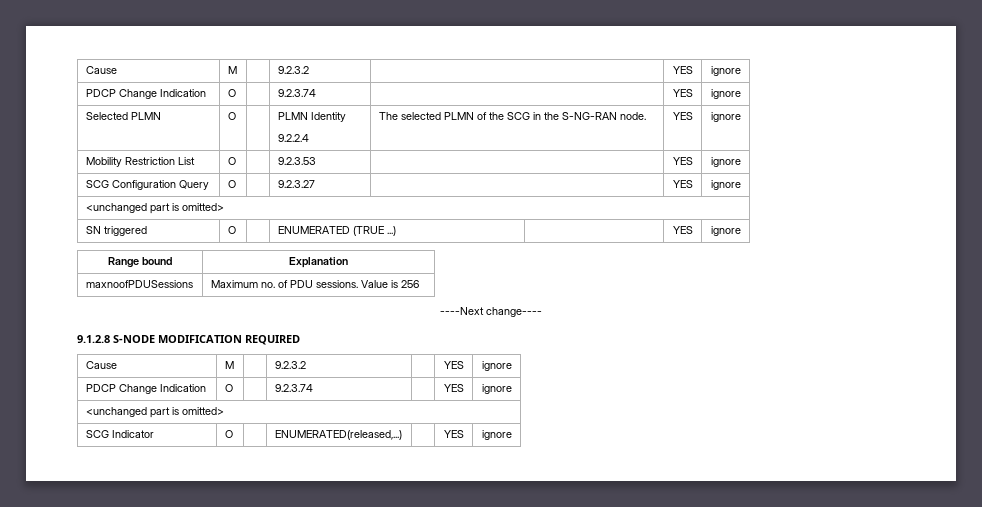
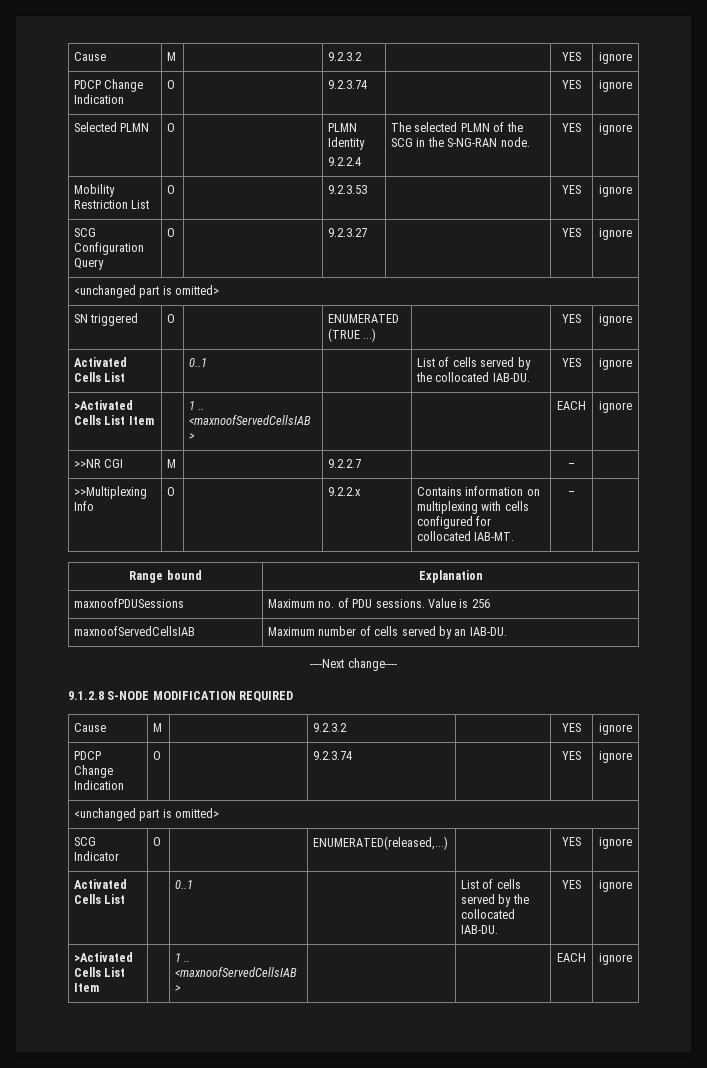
(741, 231) none -> [73,357,127,367] [73,372,126,382] [188,358,207,367] [416,357,531,370] [415,372,530,382] [562,358,581,367] [599,358,632,370] [73,400,133,410] [73,415,154,425] [188,401,205,410] [188,415,311,425] [188,433,195,440] [557,401,586,410] [599,401,632,413] [73,459,124,468] [166,459,176,468] [327,459,361,468] [568,463,575,468] [73,486,147,499] [73,501,94,511] [166,487,175,496] [327,487,361,496] [416,486,540,496] [416,501,529,514] [416,516,492,529] [416,531,515,541] [568,491,575,496] // Activated Cells List | | 0..1 | | List of cells served by the collocated IAB-DU. | YES | ignore // >Activated Cells List Item | | 1 .. <maxnoofServedCellsIAB > | | | EACH | ignore // >>NR CGI | M | | 9.2.2.7 | | – | // >>Multiplexing Info | O | | 9.2.2.x | Contains information on multiplexing with cells configured for collocated IAB-MT. | – |
(419, 284) none -> [73,626,195,636] [267,626,507,639] // maxnoofServedCellsIAB | Maximum number of cells served by an IAB-DU.
(512, 435) none -> [73,879,127,889] [73,894,126,904] [174,880,193,889] [460,879,521,889] [460,894,529,907] [460,909,515,919] [460,925,498,934] [562,880,581,889] [599,880,632,892] [73,952,133,962] [73,967,126,977] [73,983,99,992] [174,953,191,962] [174,967,297,977] [174,985,181,992] [557,953,586,962] [599,953,632,965] // Activated Cells List | | 0..1 | | List of cells served by the collocated IAB-DU. | YES | ignore // >Activated Cells List Item | | 1 .. <maxnoofServedCellsIAB > | | | EACH | ignore

